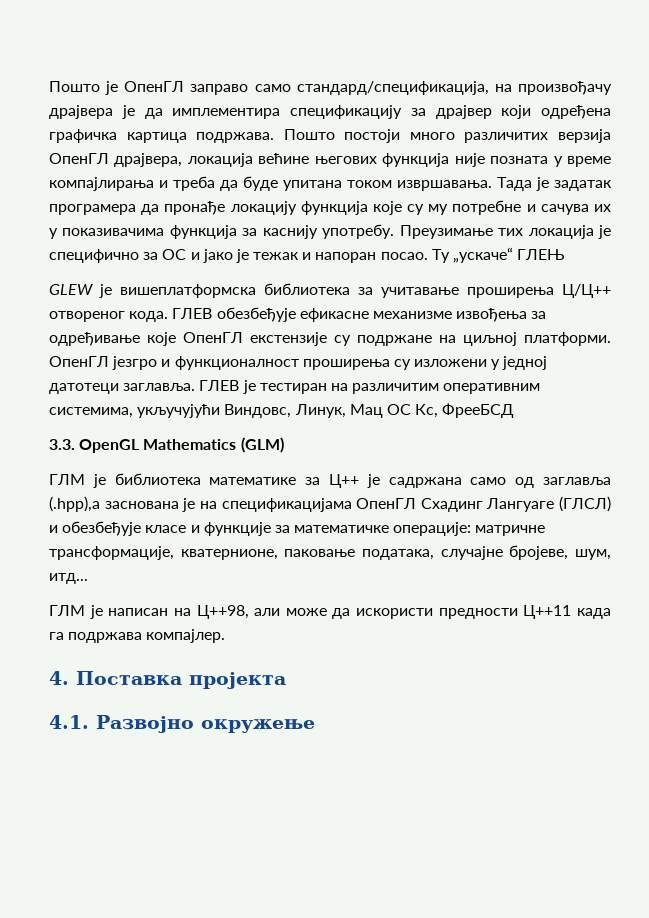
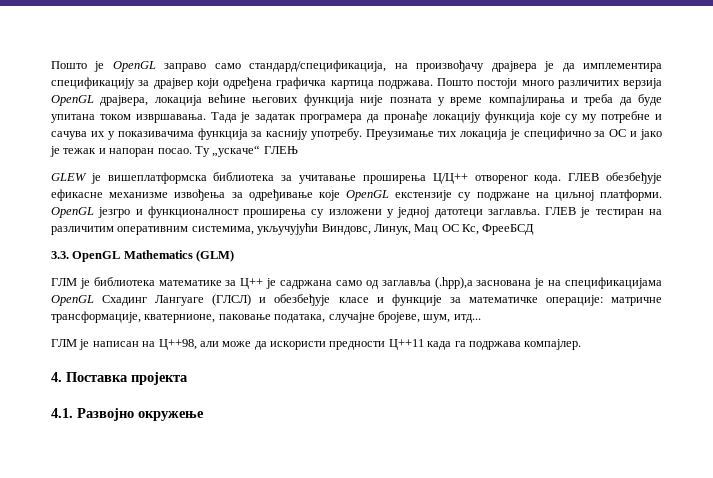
[124,81,185,92] ОпенГЛ -> [112,61,156,72] OpenGL
[49,153,109,164] ОпенГЛ -> [51,95,94,106] OpenGL
[183,332,243,343] ОпенГЛ -> [346,190,389,201] OpenGL
[49,356,109,367] ОпенГЛ -> [51,207,94,218] OpenGL
[356,498,417,509] ОпенГЛ -> [51,295,94,306] OpenGL

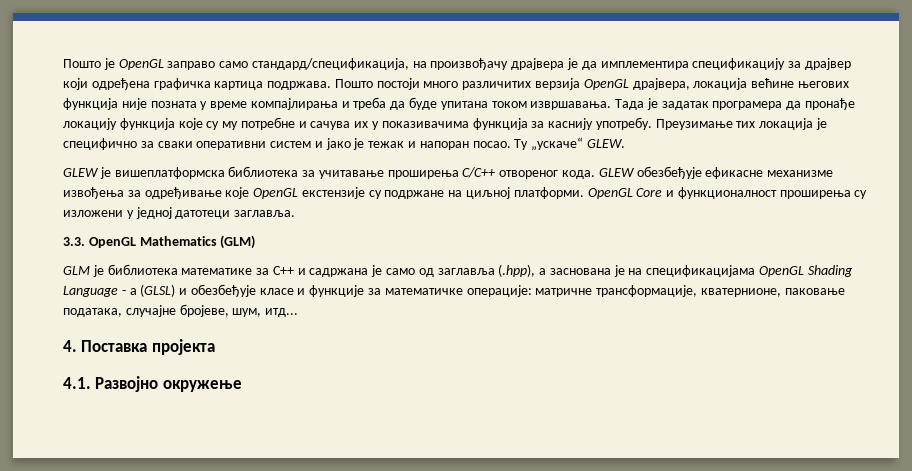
[609,129,627,137] ОС -> [157,141,312,150] сваки оперативни систем
[263,146,298,154] ГЛЕЊ -> [586,139,625,148] GLEW.
[432,173,468,184] Ц/Ц++ -> [462,167,496,178] C/C++
[568,173,600,181] ГЛЕВ -> [598,168,635,177] GLEW
[98,207,131,218] језгро -> [636,188,663,197] Core
[545,207,663,218] [51,223,535,235] ГЛЕВ је тестиран на различитим оперативним системима, укључујући Виндовс, Линук, Мац ОС Кс, ФрееБСД -> (296, 213) none
[51,278,77,286] ГЛМ -> [63,266,90,275] GLM
[240,278,333,289] Ц++ је садржана -> [272,265,383,277] C++ и садржана је
[434,277,473,289] (.hpp),а -> [498,264,547,277] (.hpp), а
[102,294,252,306] Схадинг Лангуаге (ГЛСЛ) -> [807,265,853,277] [63,284,176,297] Shading Language - a (GLSL)
[51,339,582,350] // ГЛМ је написан на Ц++98, али може да искористи предности Ц++11 када га подржава компајлер. -> (299, 312) none

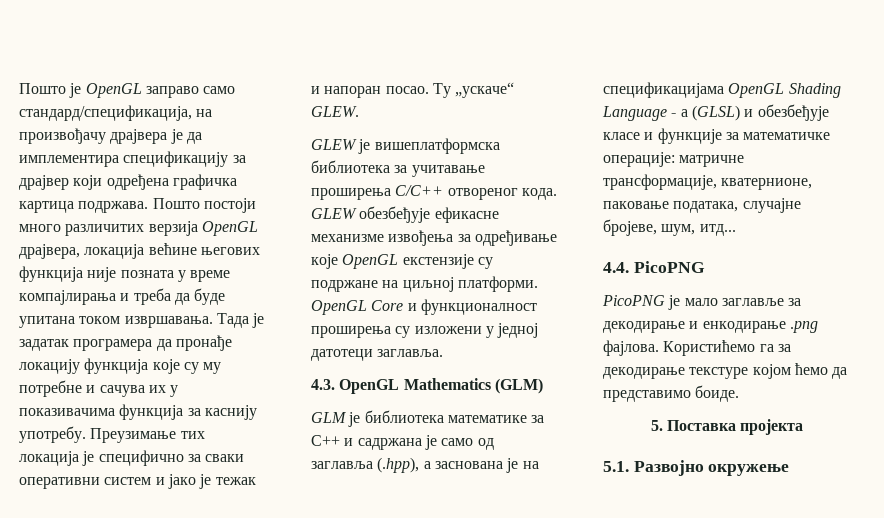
[63,237,85,246] 3.3. -> [311,379,335,390] 4.3.
[63,340,77,352] 4. -> [603,261,705,273] [602,295,802,310] [603,321,818,333] [603,340,791,356] [603,363,848,379] [603,385,740,402] [650,420,663,431] 4.4. PicoPNG // PicoPNG је мало заглавље за декодирање и енкодирање .png фајлова. Користићемо га за декодирање текстуре којом ћемо да представимо боиде. // 5.
[63,377,91,389] 4.1. -> [603,461,629,472] 5.1.

